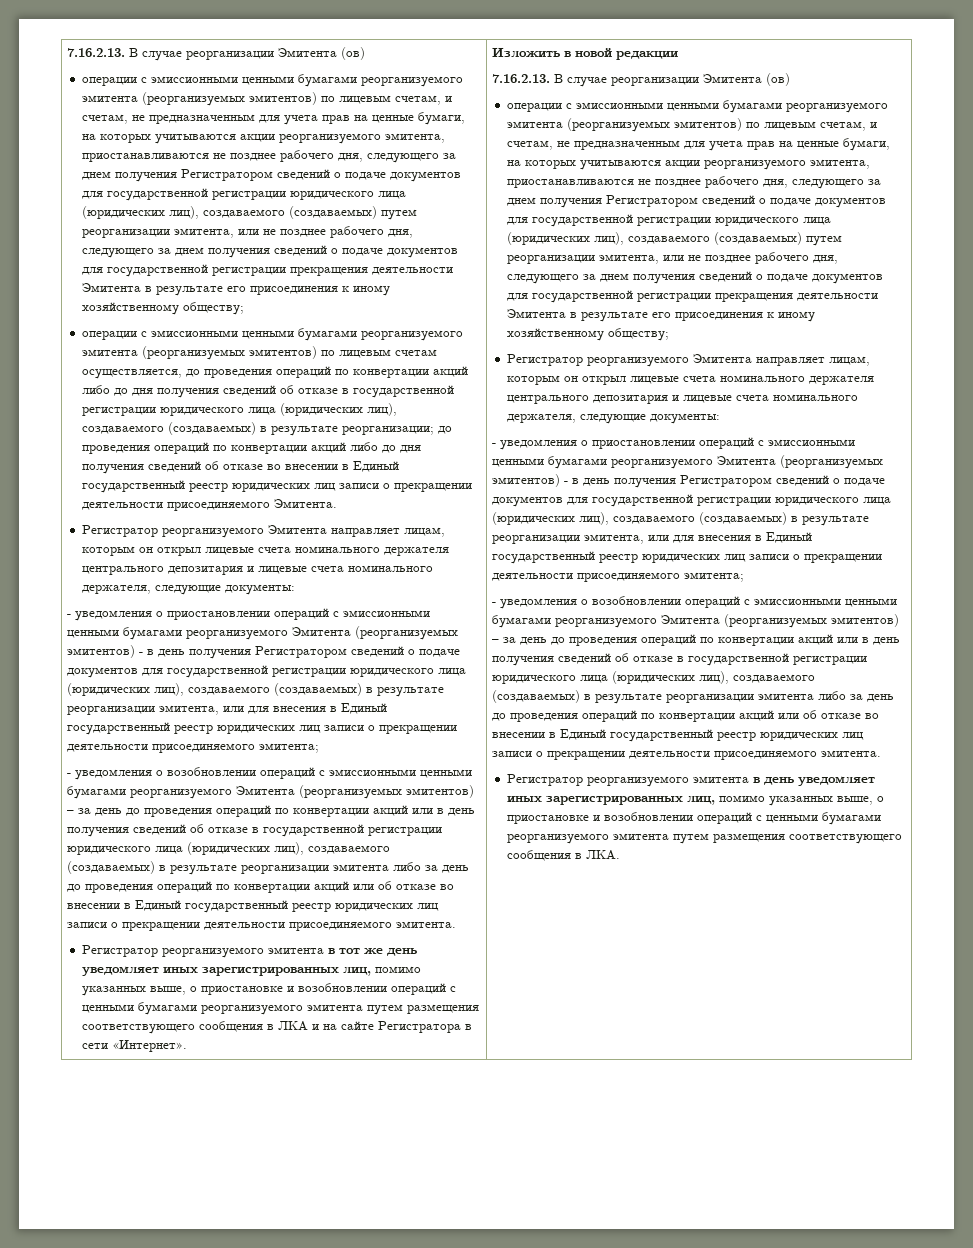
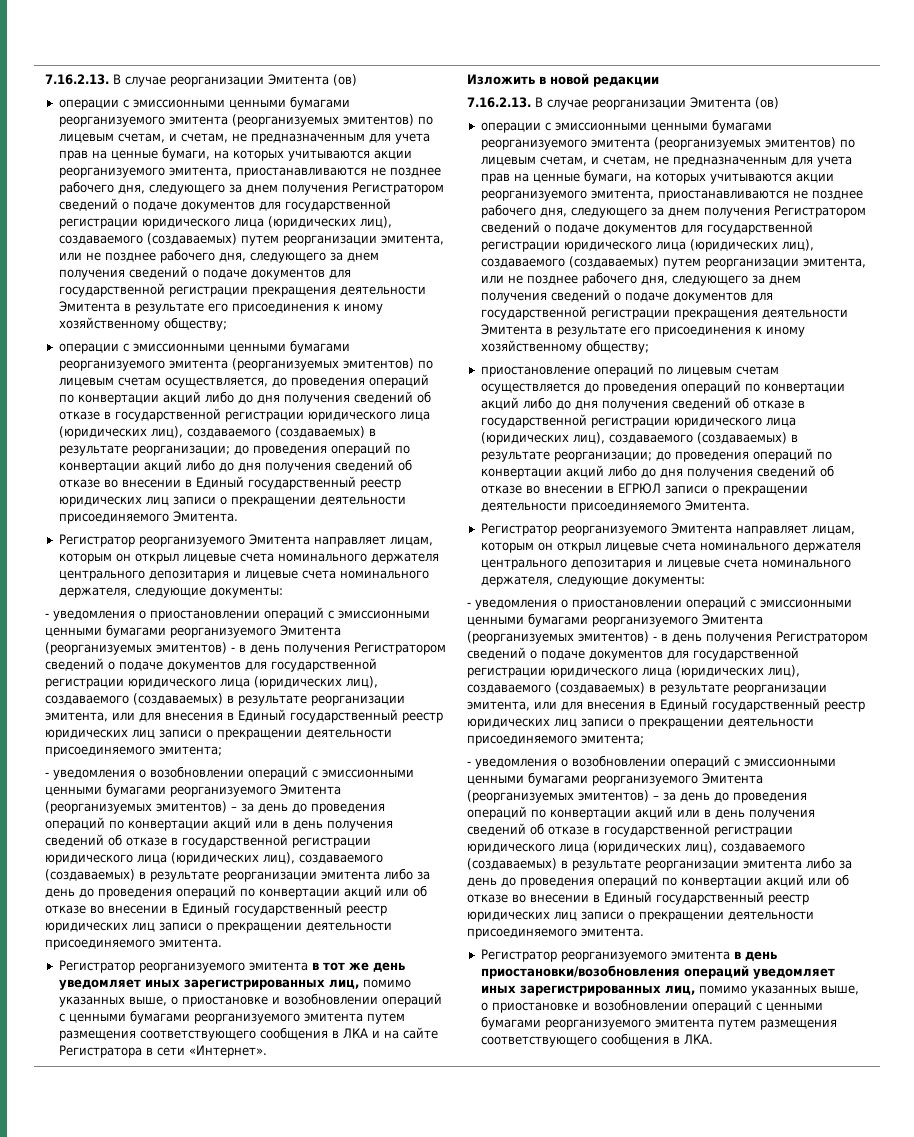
(669, 334) none -> [481,363,780,377] [481,380,846,394] [481,397,806,411] [481,414,797,428] [481,432,799,445] [481,448,833,462] [481,465,835,479] [481,483,809,496] [481,500,751,513] // приостановление операций по лицевым счетам осуществляется до проведения операций по конвертации акций либо до дня получения сведений об отказе в государственной регистрации юридического лица (юридических лиц), создаваемого (создаваемых) в результате реорганизации; до проведения операций по конвертации акций либо до дня получения сведений об отказе во внесении в ЕГРЮЛ записи о прекращении деятельности присоединяемого Эмитента.
(794, 781) none -> [481,965,750,979] приостановки/возобновления операций

